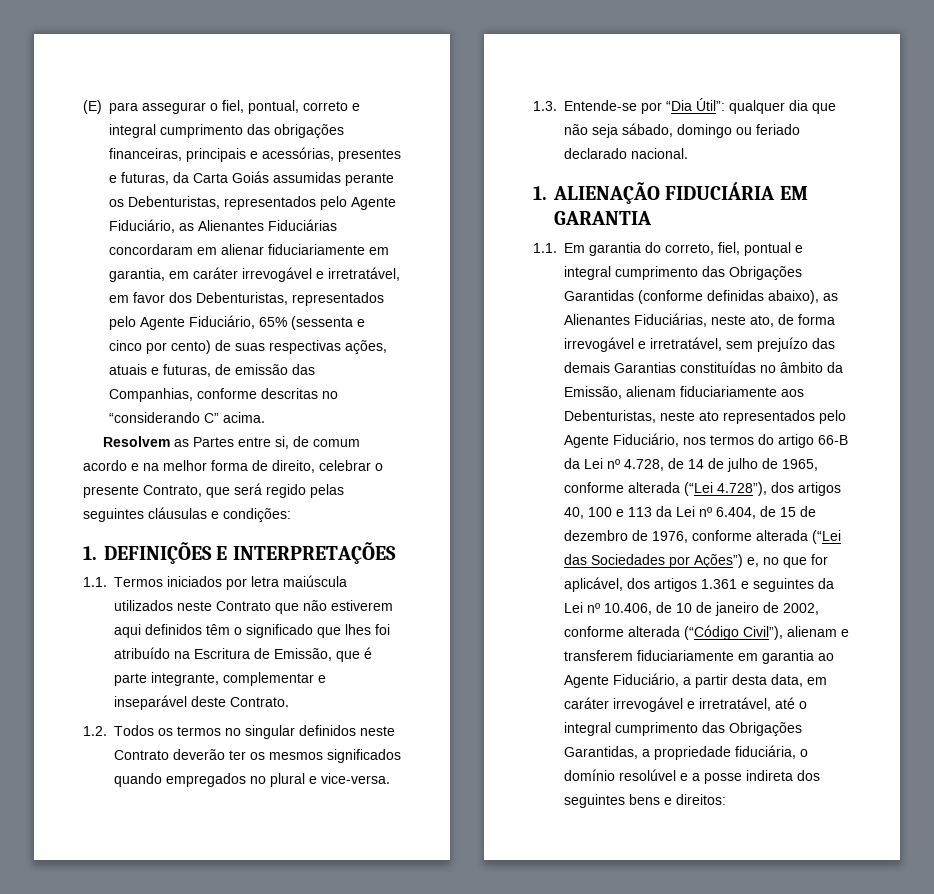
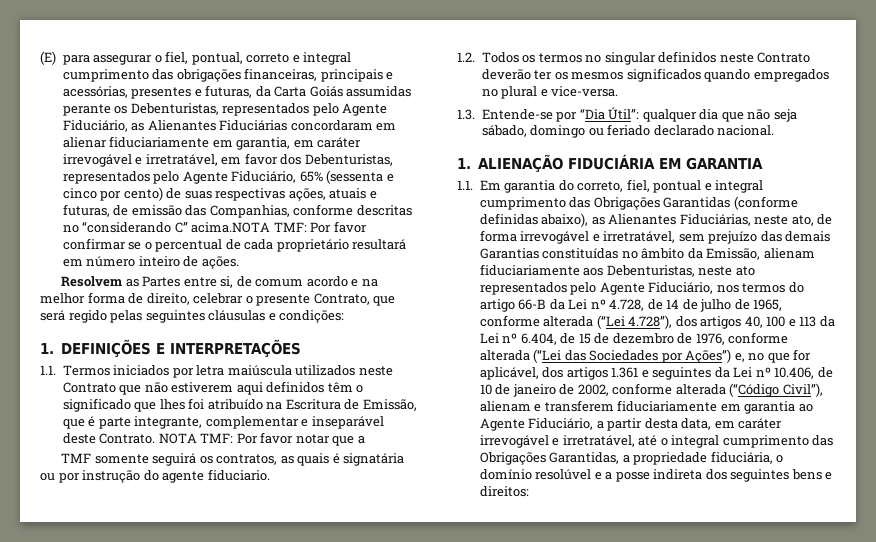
[223,412,265,423] acima. -> [191,221,367,233] [62,238,407,252] [62,256,239,269] acima.NOTA TMF: Por favor confirmar se o percentual de cada proprietário resultará em número inteiro de ações.
(289, 702) none -> [158,432,365,446] [61,453,405,466] [40,469,270,483] NOTA TMF: Por favor notar que a // TMF somente seguirá os contratos, as quais é signatária ou por instrução do agente fiduciario.

